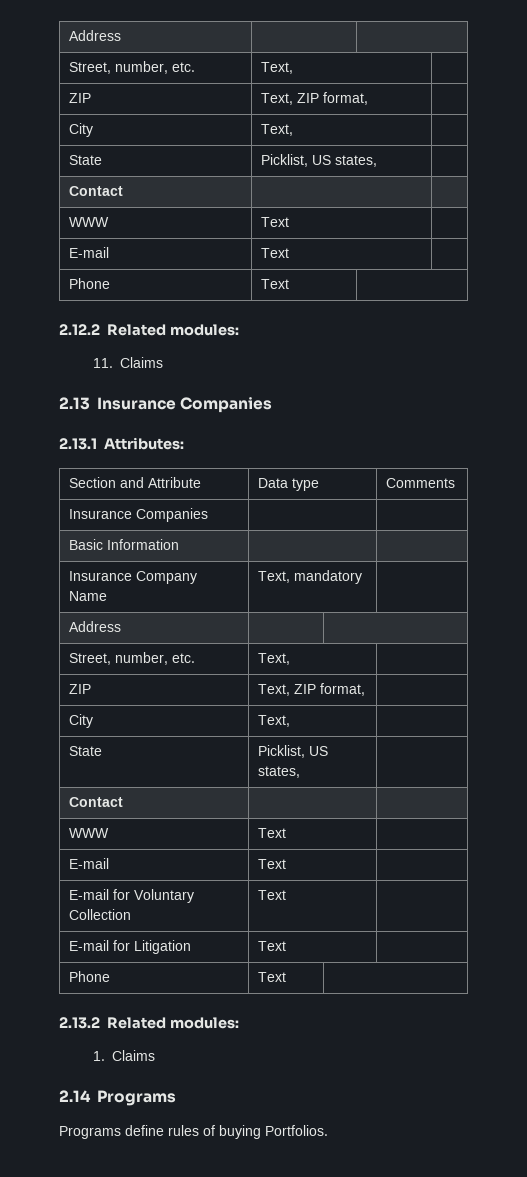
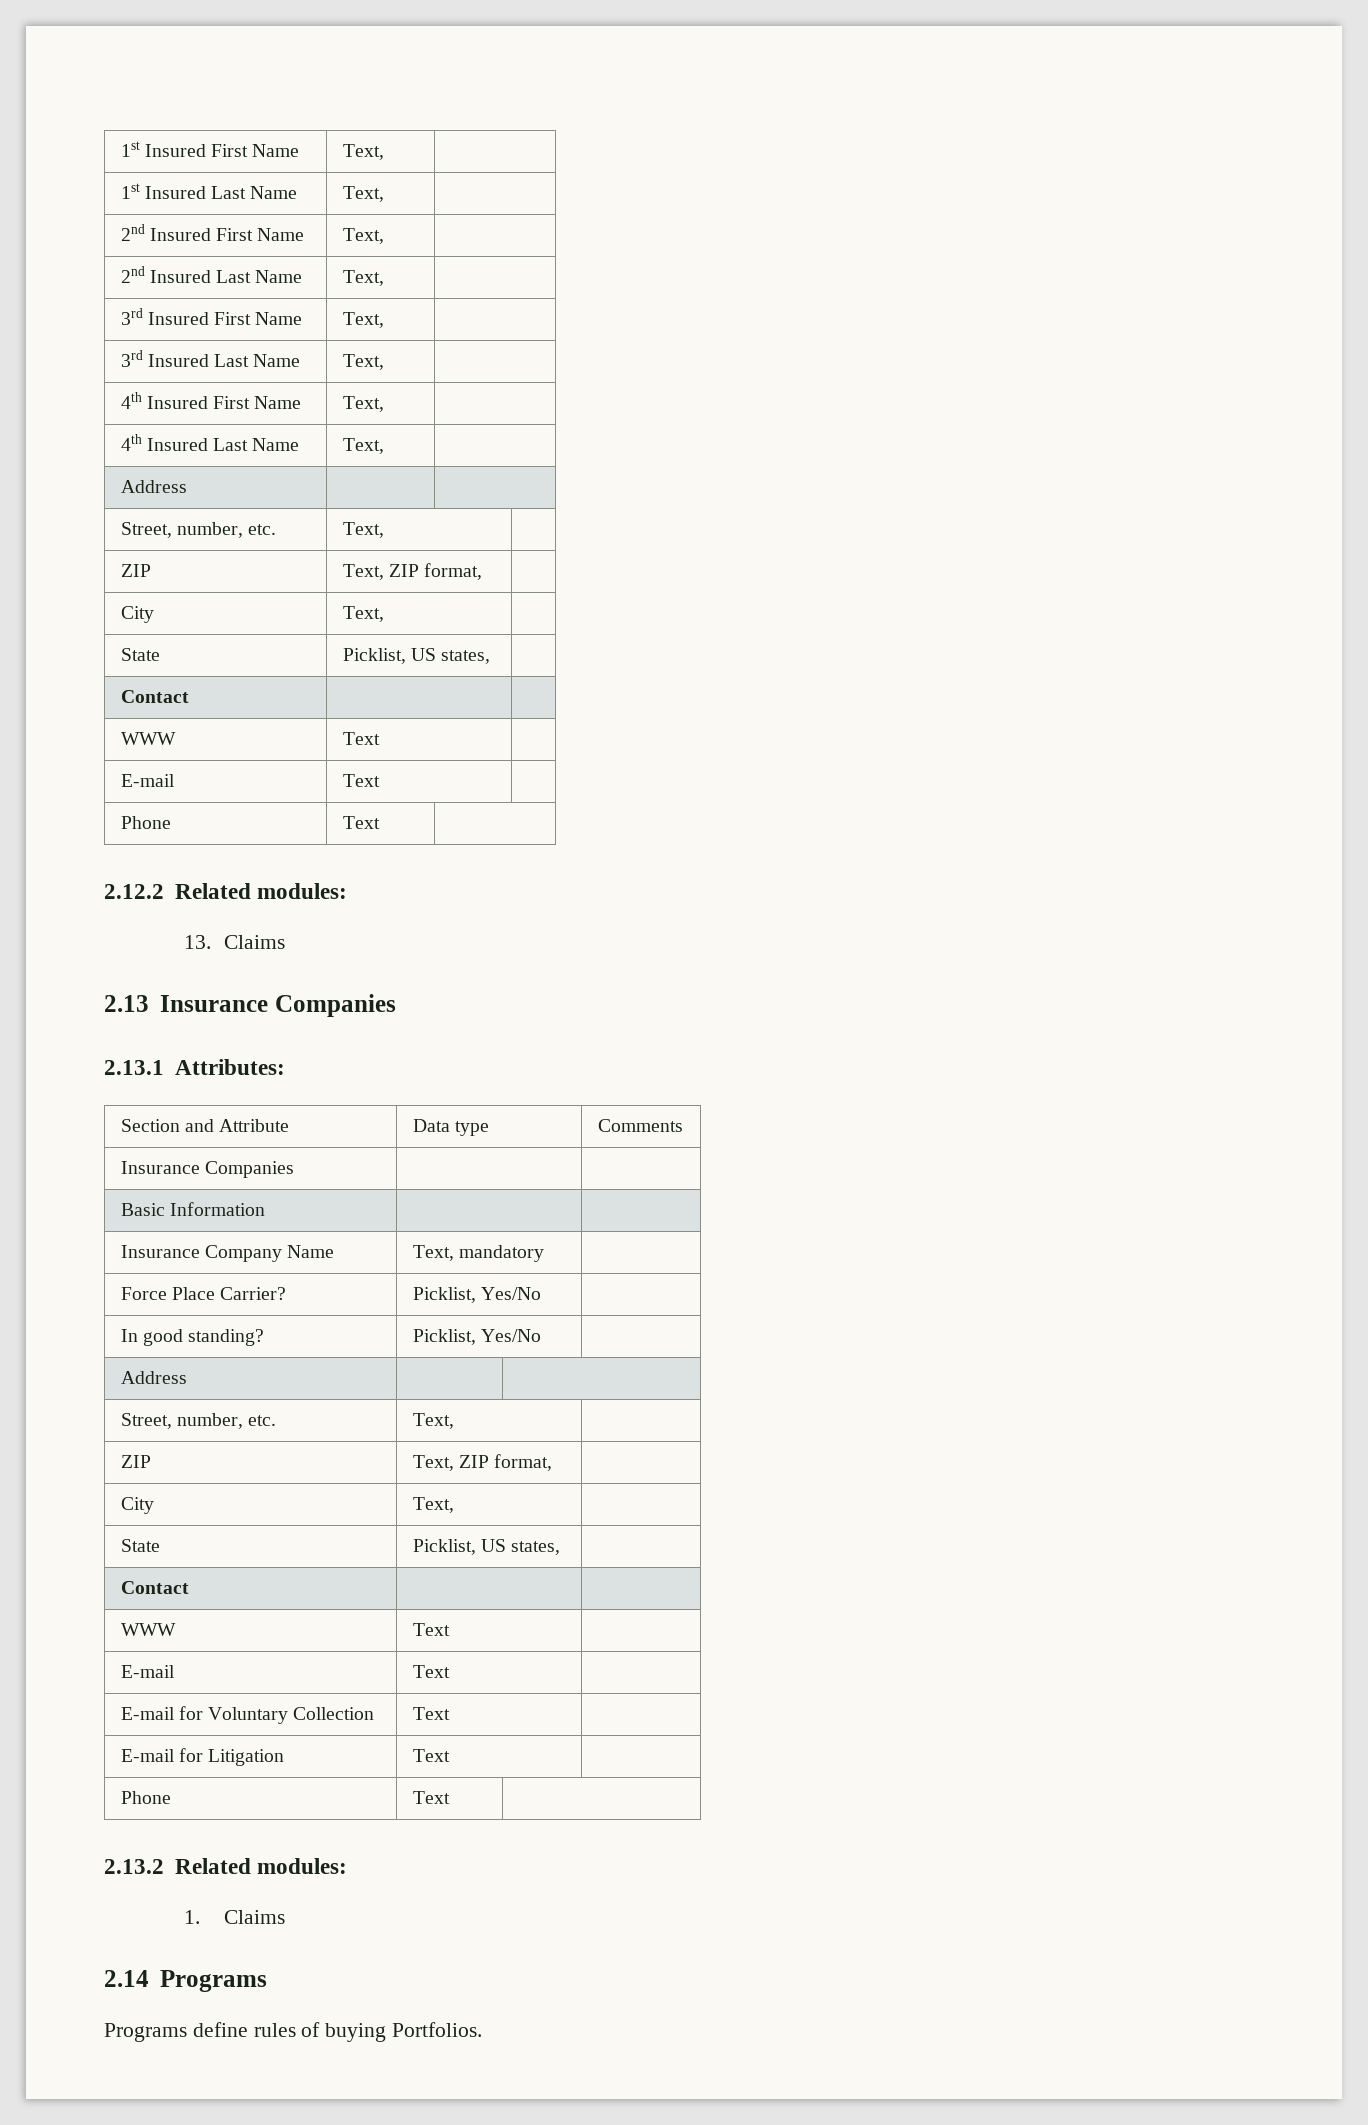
(69, 35) none -> [120,141,300,157] [342,144,384,160] [120,183,298,199] [342,186,384,202] [120,224,305,241] [342,228,384,244] [120,266,303,283] [342,270,384,286] [120,308,303,325] [342,312,384,328] [120,350,301,367] [342,354,384,370] [120,392,302,409] [342,396,384,412] [120,434,300,451] [342,438,384,454] 1st Insured First Name | Text, | // 1st Insured Last Name | Text, | // 2nd Insured First Name | Text, | // 2nd Insured Last Name | Text, | // 3rd Insured First Name | Text, | // 3rd Insured Last Name | Text, | // 4th Insured First Name | Text, | // 4th Insured Last Name | Text, | //
[93,358,114,368] 11. -> [183,935,211,949] 13.
(363, 577) none -> [120,1287,287,1300] [412,1287,541,1303] [120,1329,265,1346] [412,1329,541,1345] // Force Place Carrier? | Picklist, Yes/No | // In good standing? | Picklist, Yes/No |

